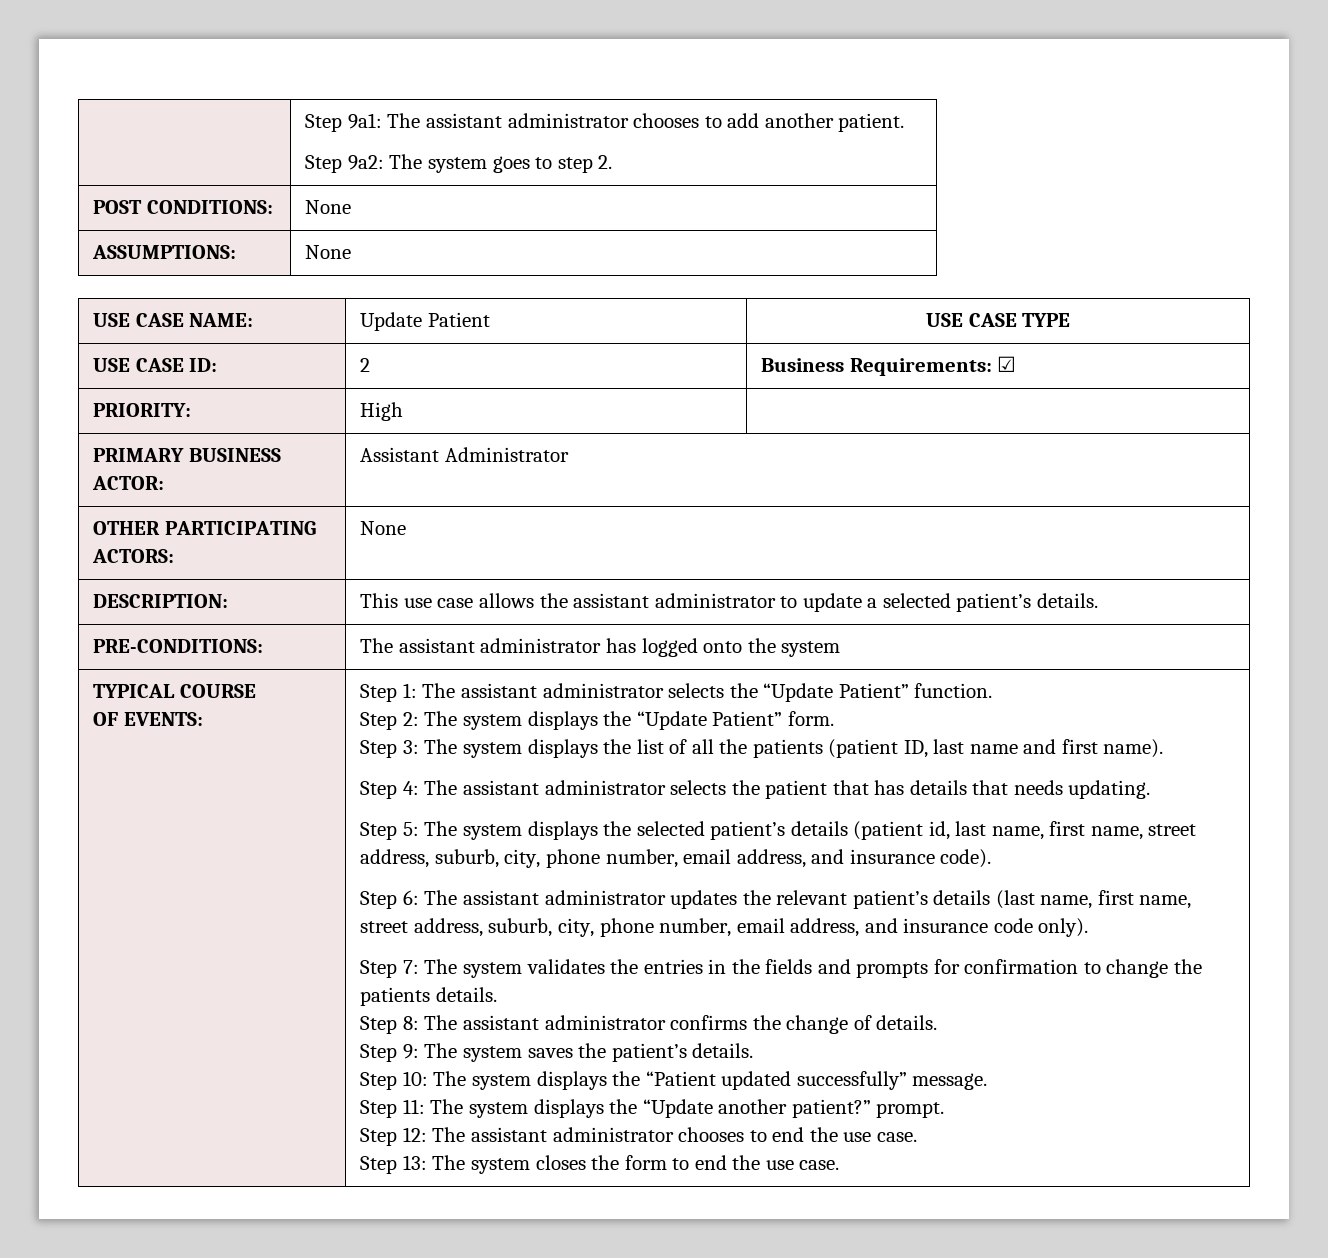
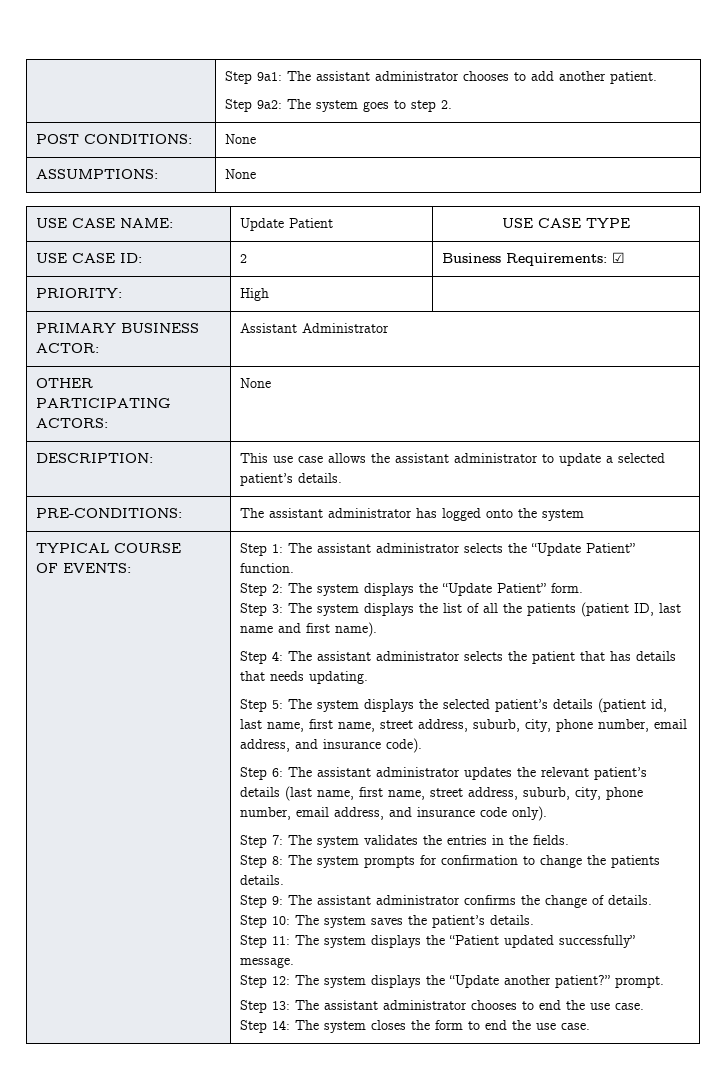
[765,959,851,974] fields and -> [533,835,570,845] [240,855,360,868] fields. // Step 8: The system
[402,1016,419,1030] 8: -> [272,896,284,905] 9:
[402,1044,419,1059] 9: -> [272,916,291,925] 10:
[402,1071,428,1086] 10: -> [272,936,291,945] 11:
[402,1099,425,1114] 11: -> [272,976,291,985] 12:
[402,1127,427,1142] 12: -> [272,1001,291,1010] 13:
[402,1155,427,1170] 13: -> [272,1020,291,1030] 14:

